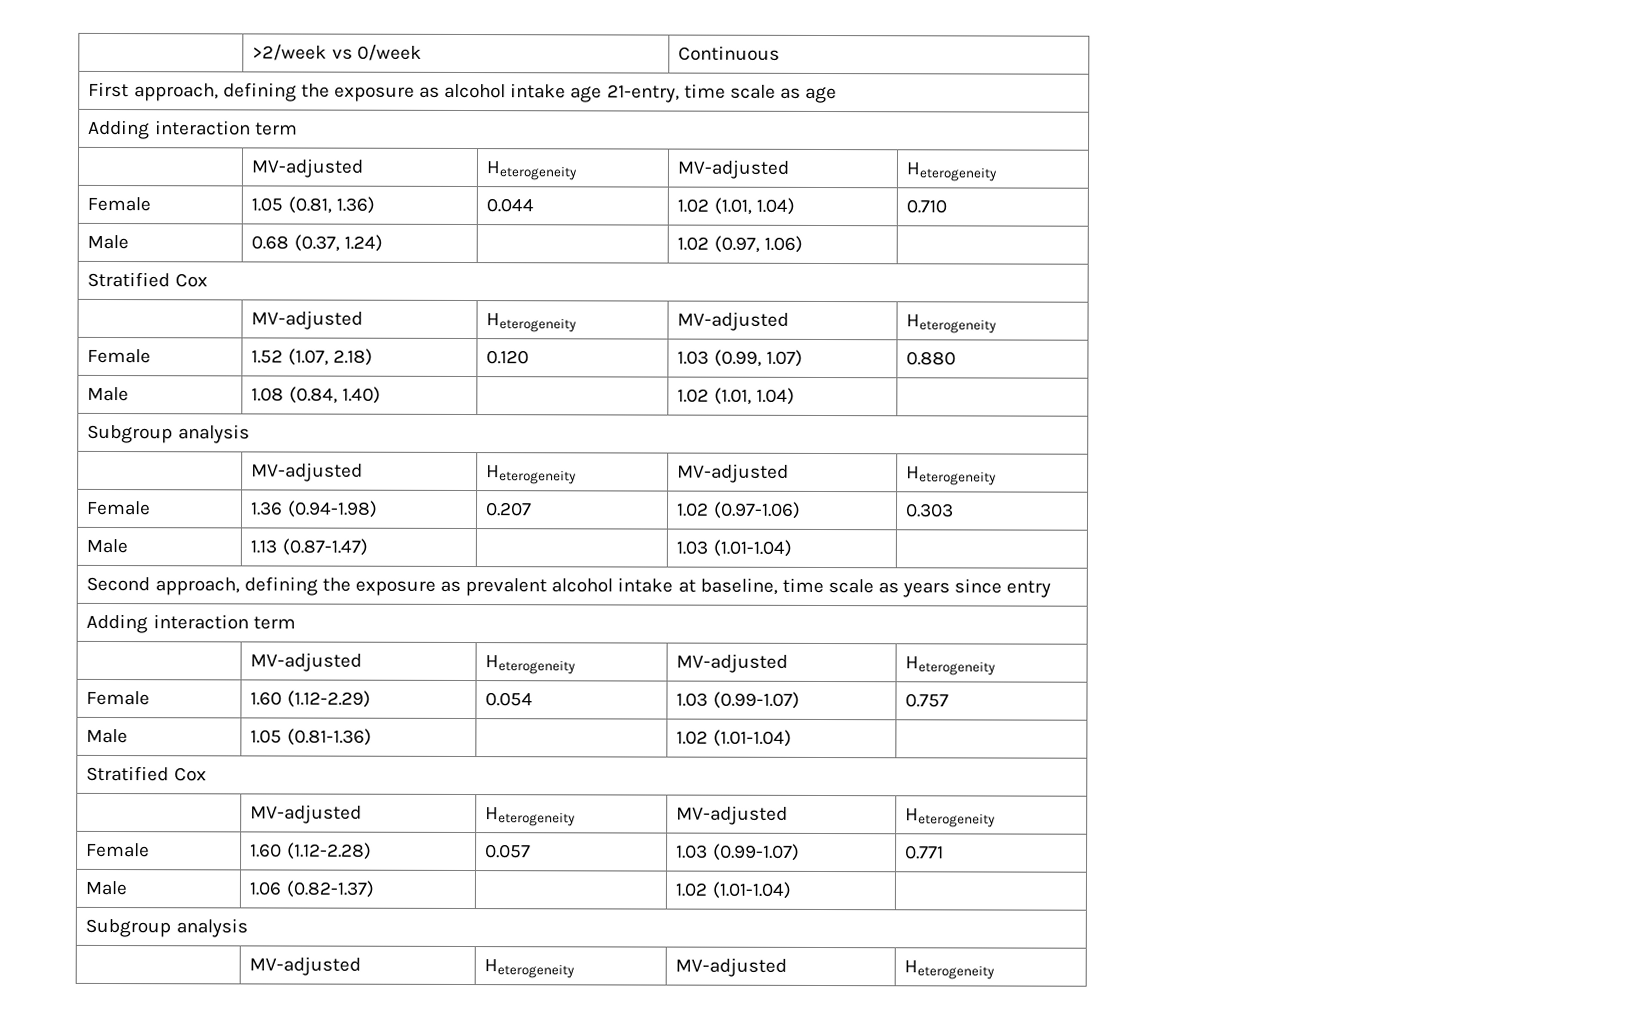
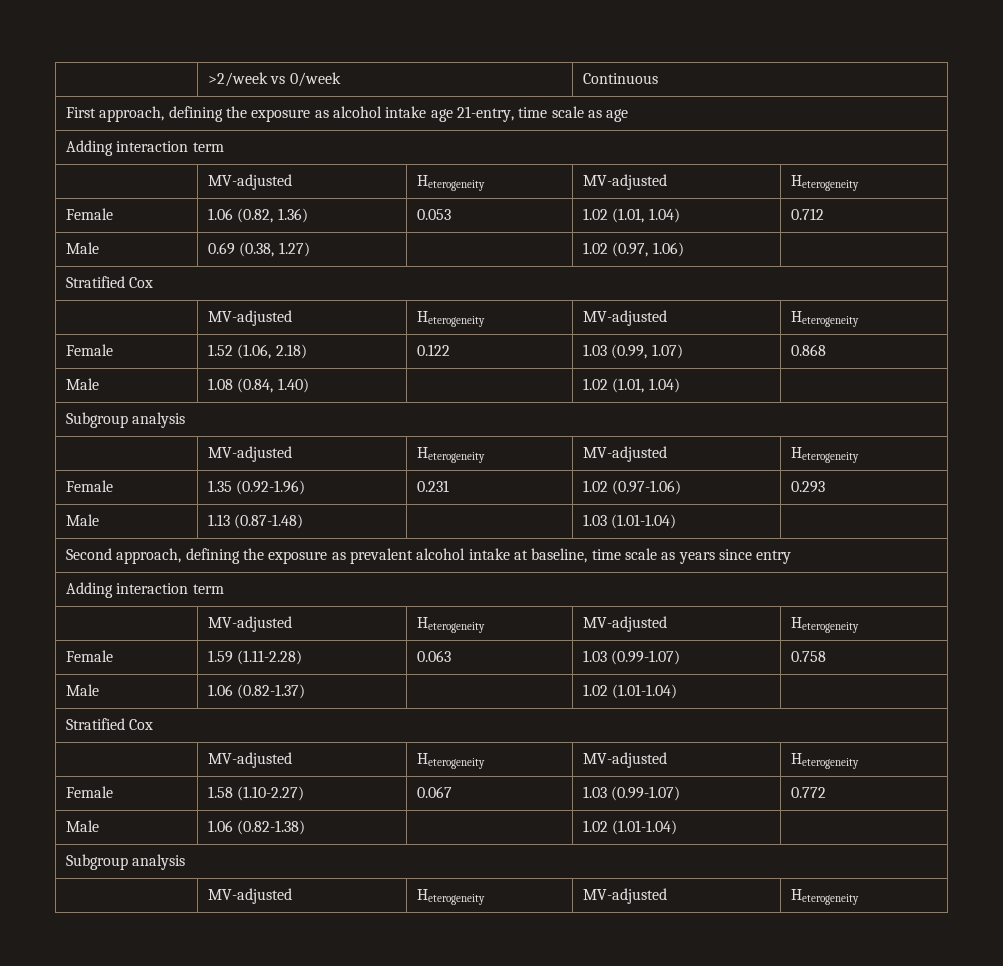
[251,196,332,214] 1.05 (0.81, -> [208,208,274,223] 1.06 (0.82,
[486,198,535,213] [677,197,795,215] [906,199,948,214] [87,234,130,250] [251,234,383,252] 0.044 | 1.02 (1.01, 1.04) | 0.710 // Male | 0.68 (0.37, 1.24) -> [417,209,452,220] [583,208,680,223] [791,208,825,220] [66,242,100,254] [208,242,310,257] 0.053 | 1.02 (1.01, 1.04) | 0.712 // Male | 0.69 (0.38, 1.27)
[287,348,329,366] (1.07, -> [237,344,272,359] (1.06,
[486,350,530,365] 0.120 -> [417,344,451,356] 0.122
[906,351,957,366] 0.880 -> [791,344,827,356] 0.868
[250,500,378,518] [485,502,533,517] 1.36 (0.94-1.98) | 0.207 -> [208,480,306,495] [417,480,450,492] 1.35 (0.92-1.96) | 0.231
[905,503,955,518] 0.303 -> [791,481,826,493] 0.293
[281,538,368,556] (0.87-1.47) -> [234,514,304,529] (0.87-1.48)
[250,690,371,708] [485,692,534,707] [676,691,800,709] [905,693,950,708] [86,728,129,744] [250,728,372,746] 1.60 (1.12-2.29) | 0.054 | 1.03 (0.99-1.07) | 0.757 // Male | 1.05 (0.81-1.36) -> [208,650,303,665] [417,650,452,662] [583,650,681,665] [791,651,827,662] [66,684,100,696] [208,684,306,699] 1.59 (1.11-2.28) | 0.063 | 1.03 (0.99-1.07) | 0.758 // Male | 1.06 (0.82-1.37)
[250,842,372,860] [485,844,532,859] [676,843,800,861] [905,845,945,860] [85,880,128,896] [249,880,374,898] 1.60 (1.12-2.28) | 0.057 | 1.03 (0.99-1.07) | 0.771 // Male | 1.06 (0.82-1.37) -> [208,786,305,801] [417,786,453,798] [583,786,681,801] [791,787,827,798] [66,820,100,832] [208,820,306,835] 1.58 (1.10-2.27) | 0.067 | 1.03 (0.99-1.07) | 0.772 // Male | 1.06 (0.82-1.38)

